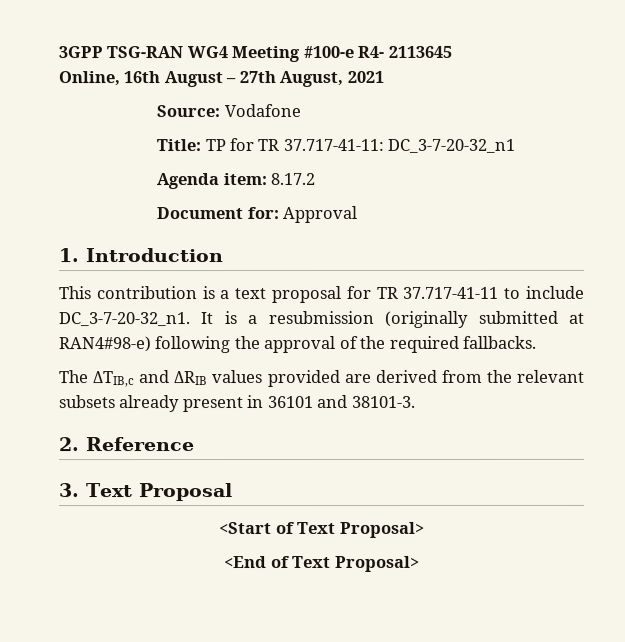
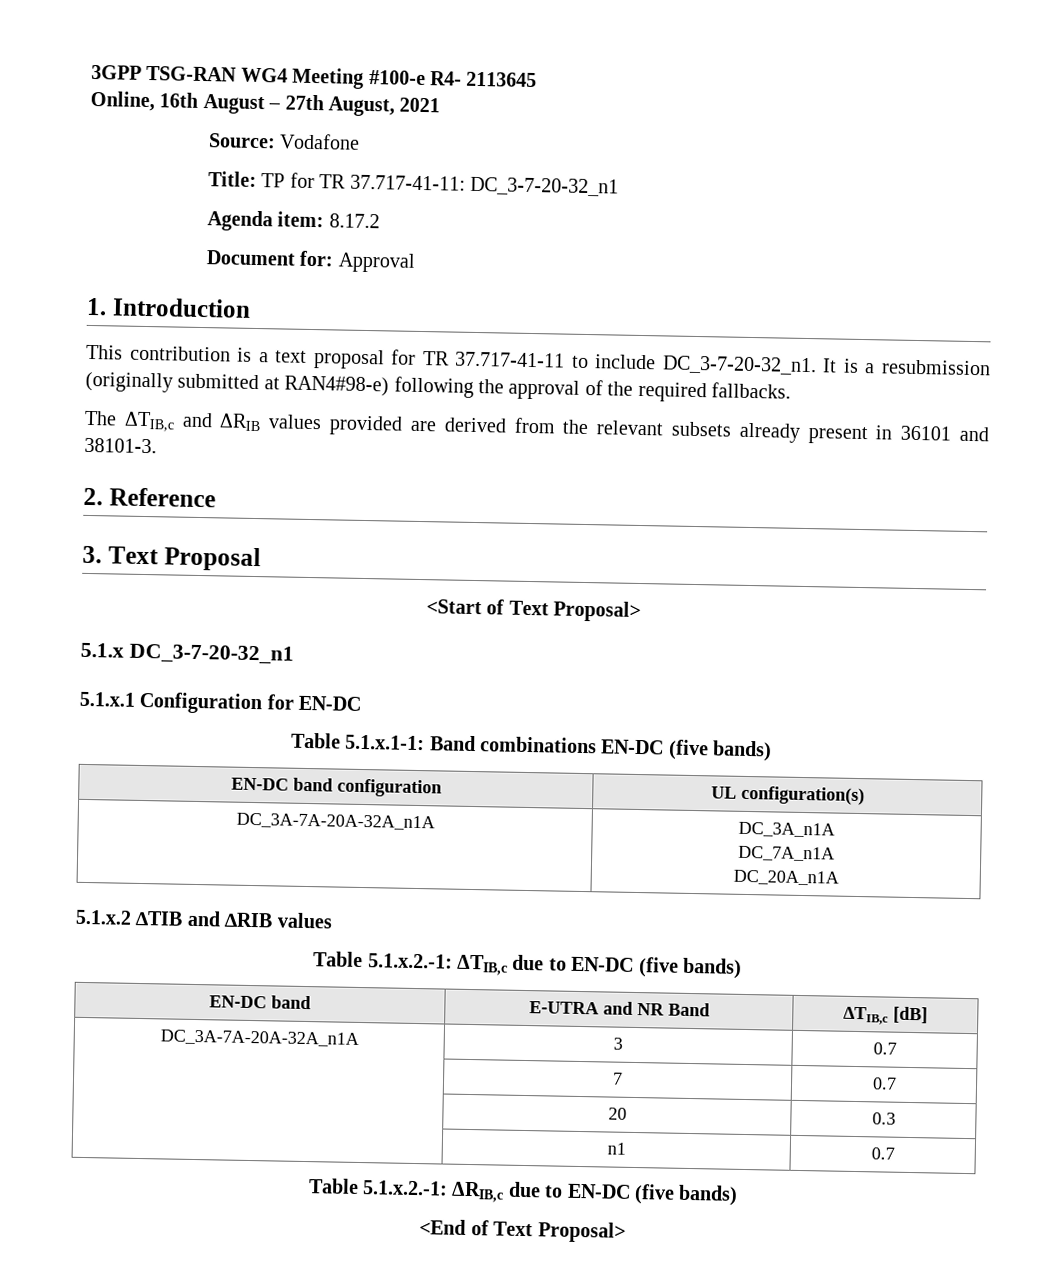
(425, 529) none -> [80,642,294,665] [79,691,362,715] [290,732,773,762] [230,777,442,798] [710,785,865,806] [235,812,435,831] [738,821,835,838] [738,845,835,862] [732,869,839,886] [75,909,333,929] [313,951,742,979] [209,995,311,1010] [528,1001,710,1017] [843,1006,928,1025] [159,1029,359,1047] [613,1037,623,1050] [872,1042,897,1055] [612,1072,623,1085] [871,1077,897,1090] [607,1107,627,1120] [871,1112,896,1125] [606,1142,626,1155] [870,1147,895,1160] [307,1178,739,1206] // 5.1.x DC_3-7-20-32_n1 // 5.1.x.1 Configuration for EN-DC // Table 5.1.x.1-1: Band combinations EN-DC (five bands) // EN-DC band configuration | UL configuration(s) // DC_3A-7A-20A-32A_n1A | DC_3A_n1A // DC_7A_n1A // DC_20A_n1A // 5.1.x.2 ∆TIB and ∆RIB values // Table 5.1.x.2.-1: ΔTIB,c due to EN-DC (five bands) // EN-DC band | E-UTRA and NR Band | ΔTIB,c [dB] // DC_3A-7A-20A-32A_n1A | 3 | 0.7 // | 7 | 0.7 // | 20 | 0.3 // | n1 | 0.7 // Table 5.1.x.2.-1: ΔRIB,c due to EN-DC (five bands)

